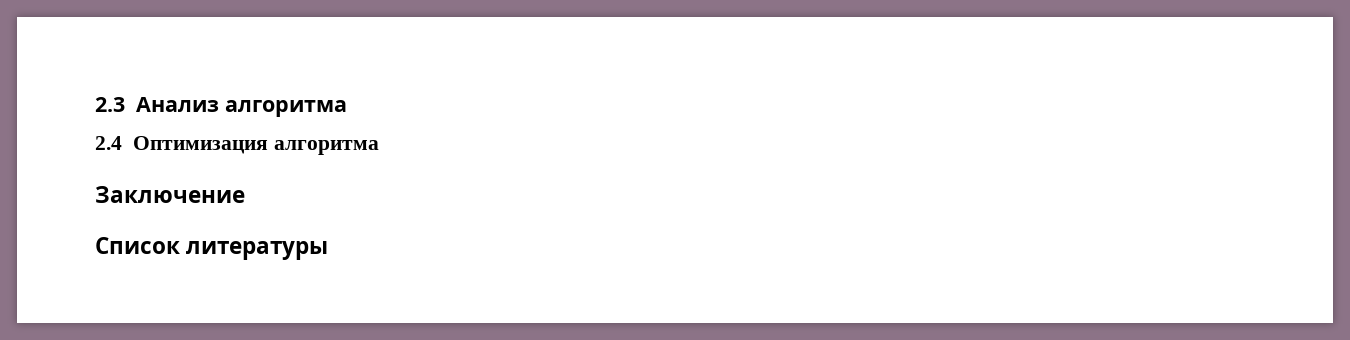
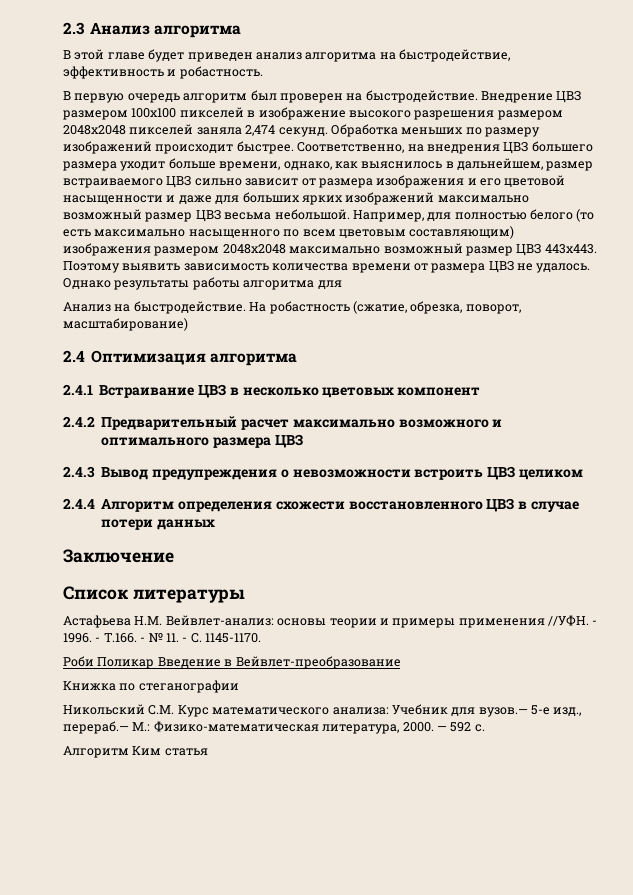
[95,136,379,155] [95,186,245,203] [95,237,329,260] 2.4 Оптимизация алгоритма // Заключение // Список литературы -> [63,49,510,62] [63,66,263,79] [63,90,582,103] [63,107,563,120] [63,124,540,137] [63,141,593,154] [63,158,594,171] [63,175,566,188] [63,192,529,205] [63,209,595,222] [63,226,515,239] [63,243,597,256] [63,261,591,273] [63,277,342,290] [63,301,521,314] [63,318,188,331] [63,350,298,366] [63,384,481,398] [63,416,503,430] [101,434,303,448] [63,466,583,480] [63,498,579,512] [101,519,216,530] [63,549,174,563] [63,586,245,603] [63,615,598,628] [63,633,261,643] [63,656,401,669] [63,680,239,693] [63,704,582,717] [63,721,485,734] [63,746,208,758] В этой главе будет приведен анализ алгоритма на быстродействие, эффективность и робастность. // В первую очередь алгоритм был проверен на быстродействие. Внедрение ЦВЗ размером 100х100 пикселей в изображение высокого разрешения размером 2048х2048 пикселей заняла 2,474 секунд. Обработка меньших по размеру изображений происходит быстрее. Соответственно, на внедрения ЦВЗ большего размера уходит больше времени, однако, как выяснилось в дальнейшем, размер встраиваемого ЦВЗ сильно зависит от размера изображения и его цветовой насыщенности и даже для больших ярких изображений максимально возможный размер ЦВЗ весьма небольшой. Например, для полностью белого (то есть максимально насыщенного по всем цветовым составляющим) изображения размером 2048х2048 максимально возможный размер ЦВЗ 443x443. Поэтому выявить зависимость количества времени от размера ЦВЗ не удалось. Однако результаты работы алгоритма для // Анализ на быстродействие. На робастность (сжатие, обрезка, поворот, масштабирование) // 2.4 Оптимизация алгоритма // 2.4.1 Встраивание ЦВЗ в несколько цветовых компонент // 2.4.2 Предварительный расчет максимально возможного и оптимального размера ЦВЗ // 2.4.3 Вывод предупреждения о невозможности встроить ЦВЗ целиком // 2.4.4 Алгоритм определения схожести восстановленного ЦВЗ в случае потери данных // Заключение // Список литературы // Астафьева Н.М. Вейвлет-анализ: основы теории и примеры применения //УФН. - 1996. - Т.166. - № 11. - С. 1145-1170. // Роби Поликар Введение в Вейвлет-преобразование // Книжка по стеганографии // Никольский С.М. Курс математического анализа: Учебник для вузов.— 5-е изд., перераб.— М.: Физико-математическая литература, 2000. — 592 с. // Алгоритм Ким статья

